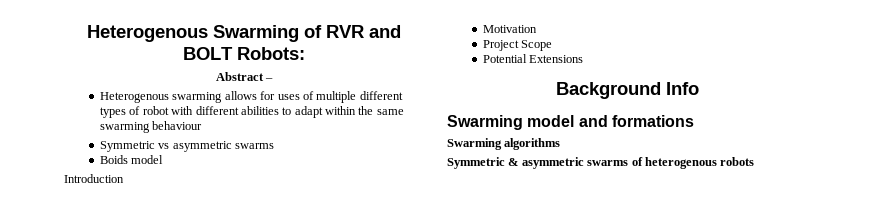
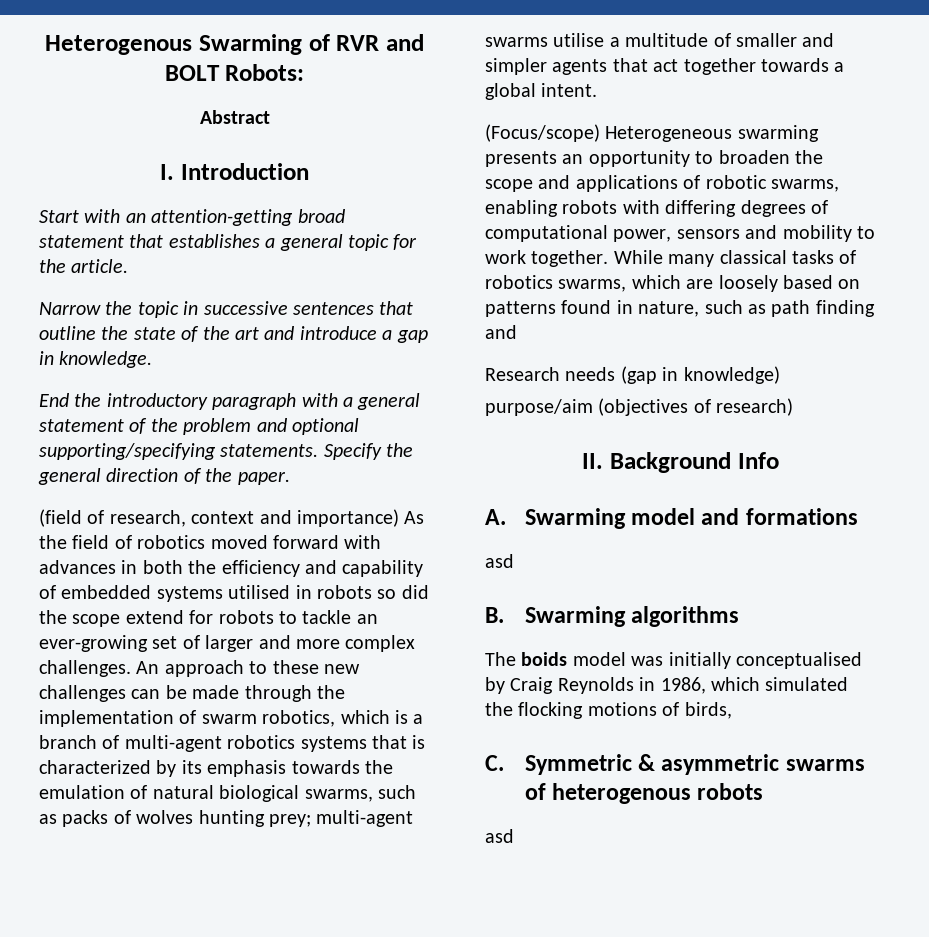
[265,78,274,81] [100,91,403,103] [100,106,404,118] [100,121,203,133] [100,141,275,152] [100,155,164,164] [64,174,124,183] [483,25,538,33] [483,40,553,51] [483,54,584,63] – // Heterogenous swarming allows for uses of multiple different types of robot with different abilities to adapt within the same swarming behaviour // Symmetric vs asymmetric swarms // Boids model // Introduction // Motivation // Project Scope // Potential Extensions // -> [160,163,309,180] [39,209,345,226] [39,234,418,251] [39,259,129,273] [39,301,414,318] [39,326,428,343] [39,351,153,368] [39,393,421,410] [39,418,359,435] [39,443,414,460] [38,468,290,485] [39,509,425,527] [39,535,382,549] [39,560,424,577] [39,585,429,602] [39,610,378,627] [39,635,416,652] [39,660,360,677] [39,685,345,702] [39,710,424,727] [39,735,426,752] [39,760,393,777] [39,785,416,802] [39,810,414,827] [485,33,835,47] [485,58,845,75] [485,83,598,100] [485,124,819,142] [485,150,823,167] [485,175,839,192] [485,200,828,217] [485,225,875,242] [485,250,857,267] [485,275,861,292] [485,300,875,317] [485,325,517,339] [485,366,780,384] [485,398,794,416] [582,453,604,469] // I. Introduction // Start with an attention-getting broad statement that establishes a general topic for the article. // Narrow the topic in successive sentences that outline the state of the art and introduce a gap in knowledge. // End the introductory paragraph with a general statement of the problem and optional supporting/specifying statements. Specify the general direction of the paper. // (field of research, context and importance) As the field of robotics moved forward with advances in both the efficiency and capability of embedded systems utilised in robots so did the scope extend for robots to tackle an ever-growing set of larger and more complex challenges. An approach to these new challenges can be made through the implementation of swarm robotics, which is a branch of multi-agent robotics systems that is characterized by its emphasis towards the emulation of natural biological swarms, such as packs of wolves hunting prey; multi-agent swarms utilise a multitude of smaller and simpler agents that act together towards a global intent. // (Focus/scope) Heterogeneous swarming presents an opportunity to broaden the scope and applications of robotic swarms, enabling robots with differing degrees of computational power, sensors and mobility to work together. While many classical tasks of robotics swarms, which are loosely based on patterns found in nature, such as path finding and // Research needs (gap in knowledge) // purpose/aim (objectives of research) // II.
(699, 88) none -> [485,509,506,525] A.
(694, 121) none -> [485,554,514,568] [485,607,504,623] asd // B.
(561, 144) none -> [485,652,862,669] [485,677,849,694] [485,702,732,719] [485,755,504,771] The boids model was initially conceptualised by Craig Reynolds in 1986, which simulated the flocking motions of birds, // C.
(755, 161) none -> [485,829,514,843] // asd

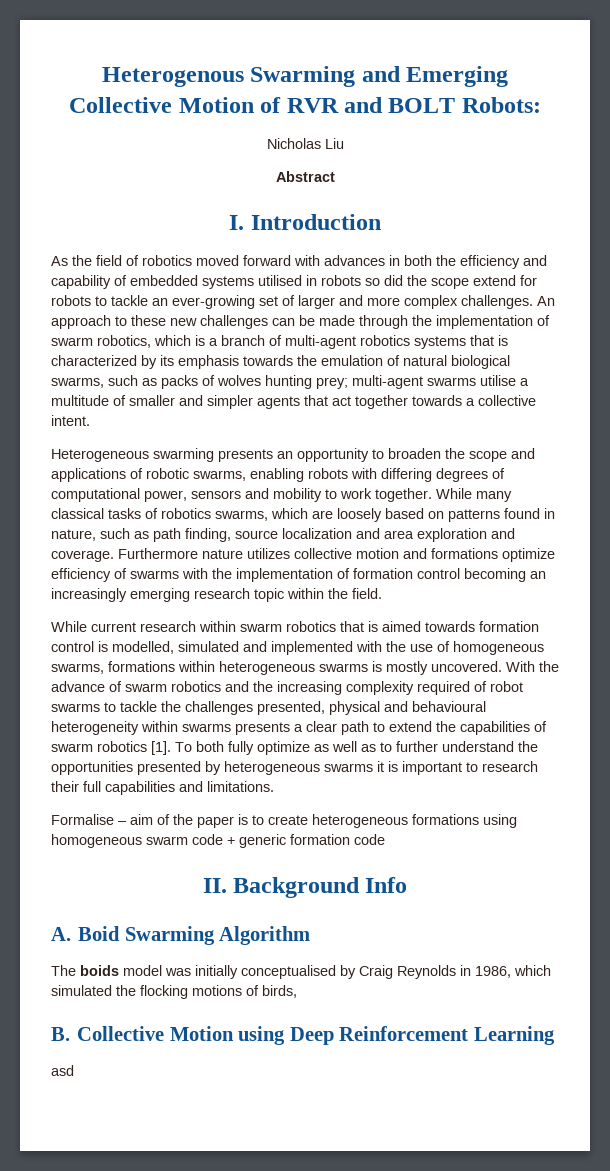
(302, 44) none -> [361,66,509,87] [69,97,254,113] and Emerging Collective Motion
(305, 72) none -> [266,138,344,149] // Nicholas Liu
[39,209,345,226] [39,234,418,251] [39,259,129,273] [39,301,414,318] [39,326,428,343] [39,351,153,368] [39,393,421,410] [39,418,359,435] [39,443,414,460] [38,468,290,485] [39,509,399,527] Start with an attention-getting broad statement that establishes a general topic for the article. // Narrow the topic in successive sentences that outline the state of the art and introduce a gap in knowledge. // End the introductory paragraph with a general statement of the problem and optional supporting/specifying statements. Specify the general direction of the paper. // (field of research, context and importance) -> (381, 222) none
[485,83,536,100] global -> [478,395,536,406] collective
[485,124,600,142] (Focus/scope) -> (90, 420) none
[815,300,875,317] [485,325,517,339] [485,366,780,384] [485,398,794,416] [582,452,779,473] [485,508,858,529] [485,554,514,568] [485,606,739,627] finding and // Research needs (gap in knowledge) // purpose/aim (objectives of research) // II. Background Info // A. Swarming model and formations // asd // B. Swarming algorithms -> [185,528,515,542] [51,548,555,562] [51,568,546,582] [51,588,382,602] [51,621,539,632] [51,641,544,655] [51,661,559,675] [51,681,523,695] [51,701,486,715] [51,721,547,735] [51,741,538,755] [51,761,538,775] [51,781,274,795] [51,814,517,828] [51,834,385,848] [202,877,408,898] [51,926,311,945] finding, source localization and area exploration and coverage. Furthermore nature utilizes collective motion and formations optimize efficiency of swarms with the implementation of formation control becoming an increasingly emerging research topic within the field. // While current research within swarm robotics that is aimed towards formation control is modelled, simulated and implemented with the use of homogeneous swarms, formations within heterogeneous swarms is mostly uncovered. With the advance of swarm robotics and the increasing complexity required of robot swarms to tackle the challenges presented, physical and behavioural heterogeneity within swarms presents a clear path to extend the capabilities of swarm robotics [1]. To both fully optimize as well as to further understand the opportunities presented by heterogeneous swarms it is important to research their full capabilities and limitations. // Formalise – aim of the paper is to create heterogeneous formations using homogeneous swarm code + generic formation code // II. Background Info // A. Boid Swarming Algorithm
[485,754,865,775] [524,783,764,804] C. Symmetric & asymmetric swarms of heterogenous robots -> [51,1026,555,1045] B. Collective Motion using Deep Reinforcement Learning

